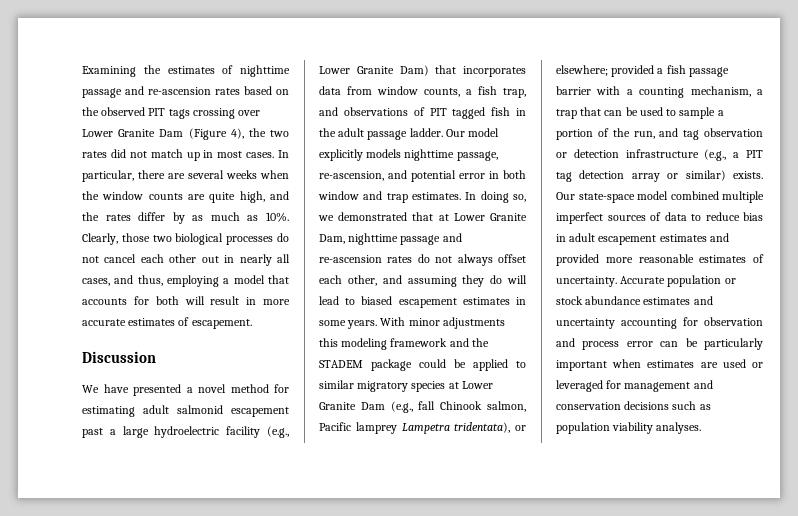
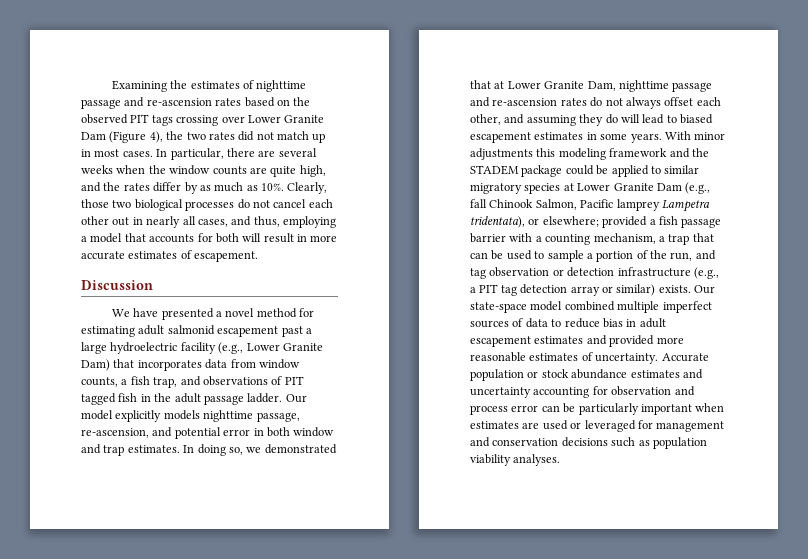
[487,401,526,412] salmon, -> [535,199,577,210] Salmon,

